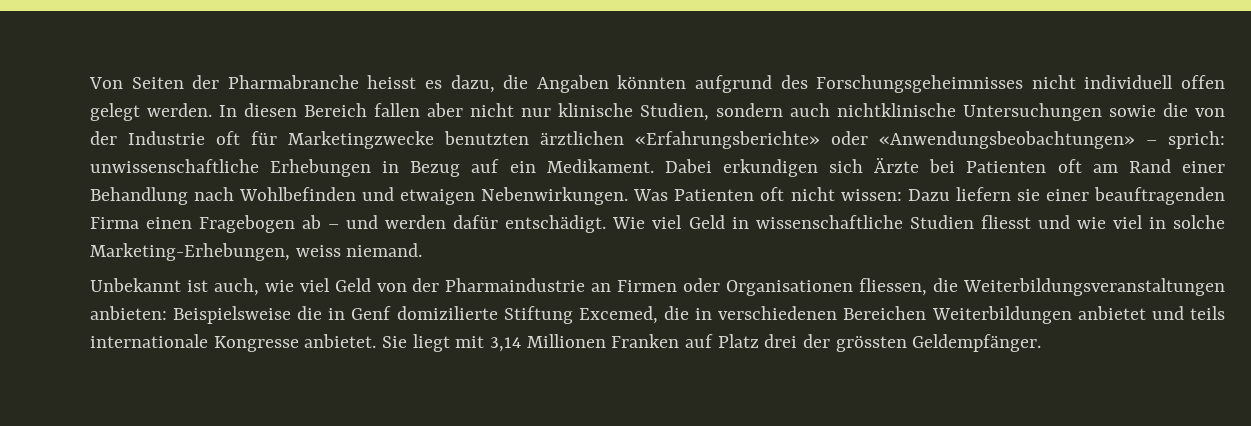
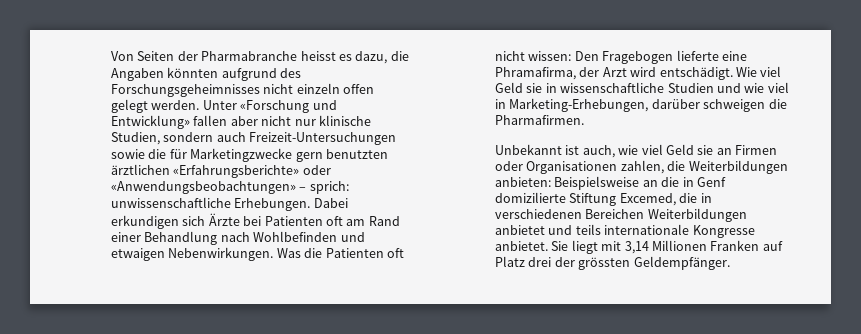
[1084,75,1174,89] individuell -> [296,83,340,94] einzeln
[218,103,367,117] In diesen Bereich -> [202,100,337,113] [111,115,191,129] Unter «Forschung und Entwicklung»
[836,103,1226,121] [89,131,240,145] nichtklinische Untersuchungen sowie die von der Industrie oft -> [249,132,397,145] [111,149,167,159] Freizeit-Untersuchungen sowie die
(434, 140) none -> [295,152,323,162] gern
[270,159,654,177] Erhebungen in Bezug auf ein Medikament. -> [234,198,311,211] Erhebungen.
(669, 195) none -> [304,248,323,258] die
[907,187,1225,205] [89,215,499,233] Dazu liefern sie einer beauftragenden Firma einen Fragebogen ab – und werden dafür -> [574,50,747,64] [495,67,657,80] Den Fragebogen lieferte eine Phramafirma, der Arzt wird
(725, 222) none -> [526,83,543,93] sie
[980,215,1031,229] fliesst -> (714, 88) none
[1173,215,1225,229] [89,243,423,261] solche Marketing-Erhebungen, weiss niemand. -> [509,98,787,112] [495,115,585,125] Marketing-Erhebungen, darüber schweigen die Pharmafirmen.
[376,278,586,292] von der Pharmaindustrie -> [697,145,714,155] sie
[859,278,1226,296] fliessen, die Weiterbildungsveranstaltungen -> [620,160,788,174] zahlen, die Weiterbildungen
(292, 315) none -> [642,180,658,187] an

